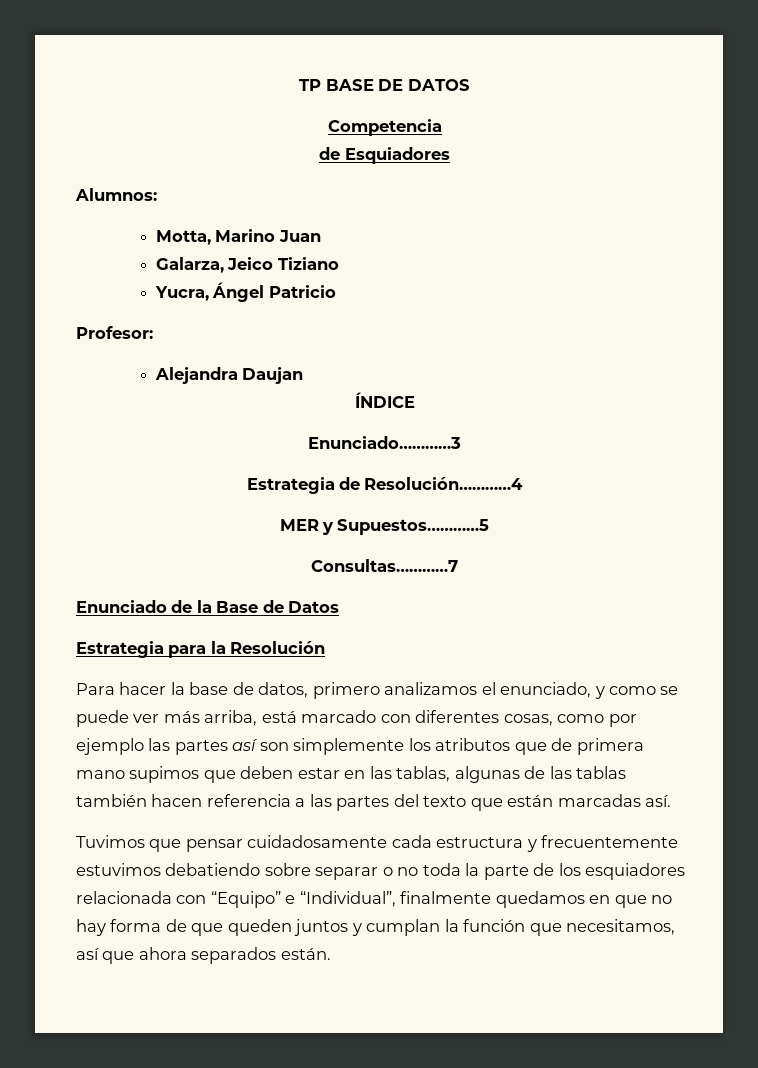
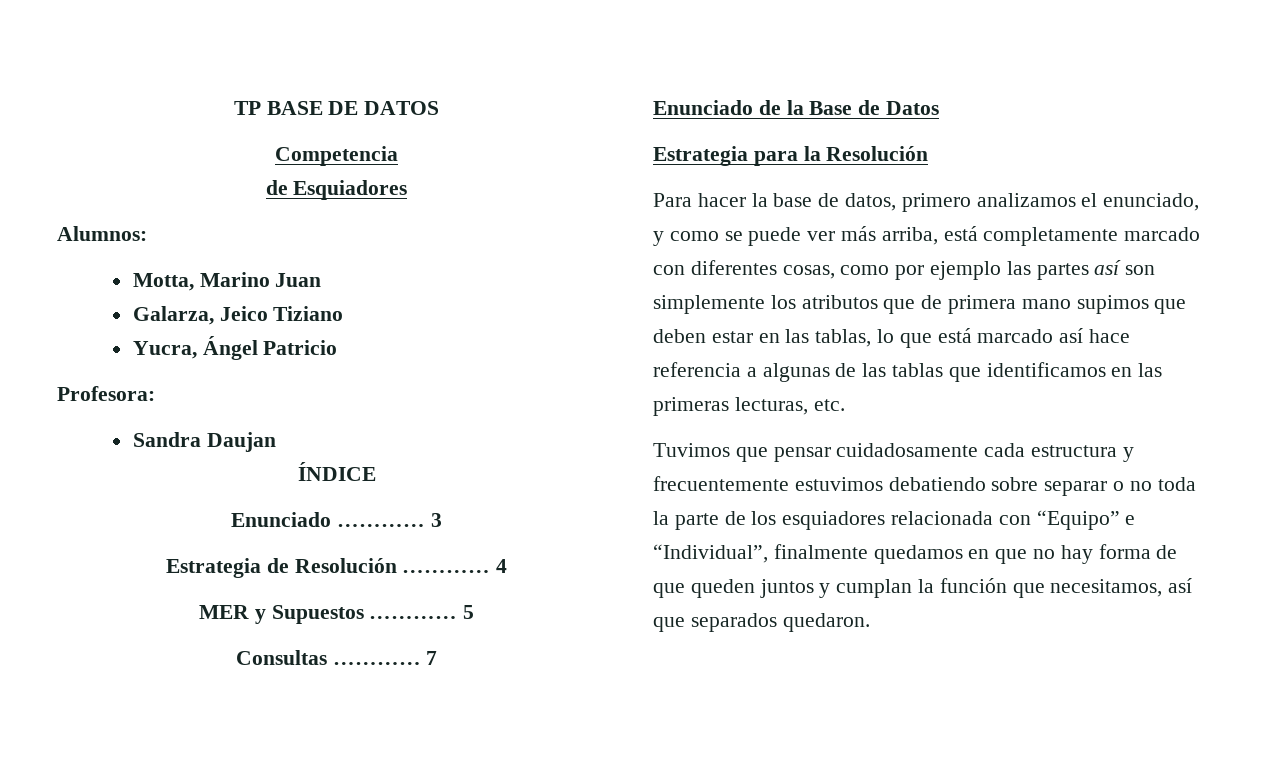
[76,326,153,339] [154,367,238,384] Profesor: // Alejandra -> [57,386,155,401] [132,432,201,447] Profesora: // Sandra
[308,436,461,449] Enunciado…………3 -> [231,512,442,527] Enunciado ………… 3
[364,477,524,490] Resolución…………4 -> [294,558,508,573] Resolución ………… 4
[337,519,490,535] [311,559,458,572] Supuestos…………5 // Consultas…………7 -> [271,605,475,624] [235,650,438,665] Supuestos ………… 5 // Consultas ………… 7
(297, 716) none -> [983,227,1119,246] completamente
[454,766,627,783] [76,794,672,811] algunas de las tablas también hacen referencia a las partes del texto que están marcadas así. -> [877,328,1131,348] [653,362,1163,382] [653,397,845,416] lo que está marcado así hace referencia a algunas de las tablas que identificamos en las primeras lecturas, etc.
[138,947,331,964] ahora separados están. -> [690,613,870,632] separados quedaron.

